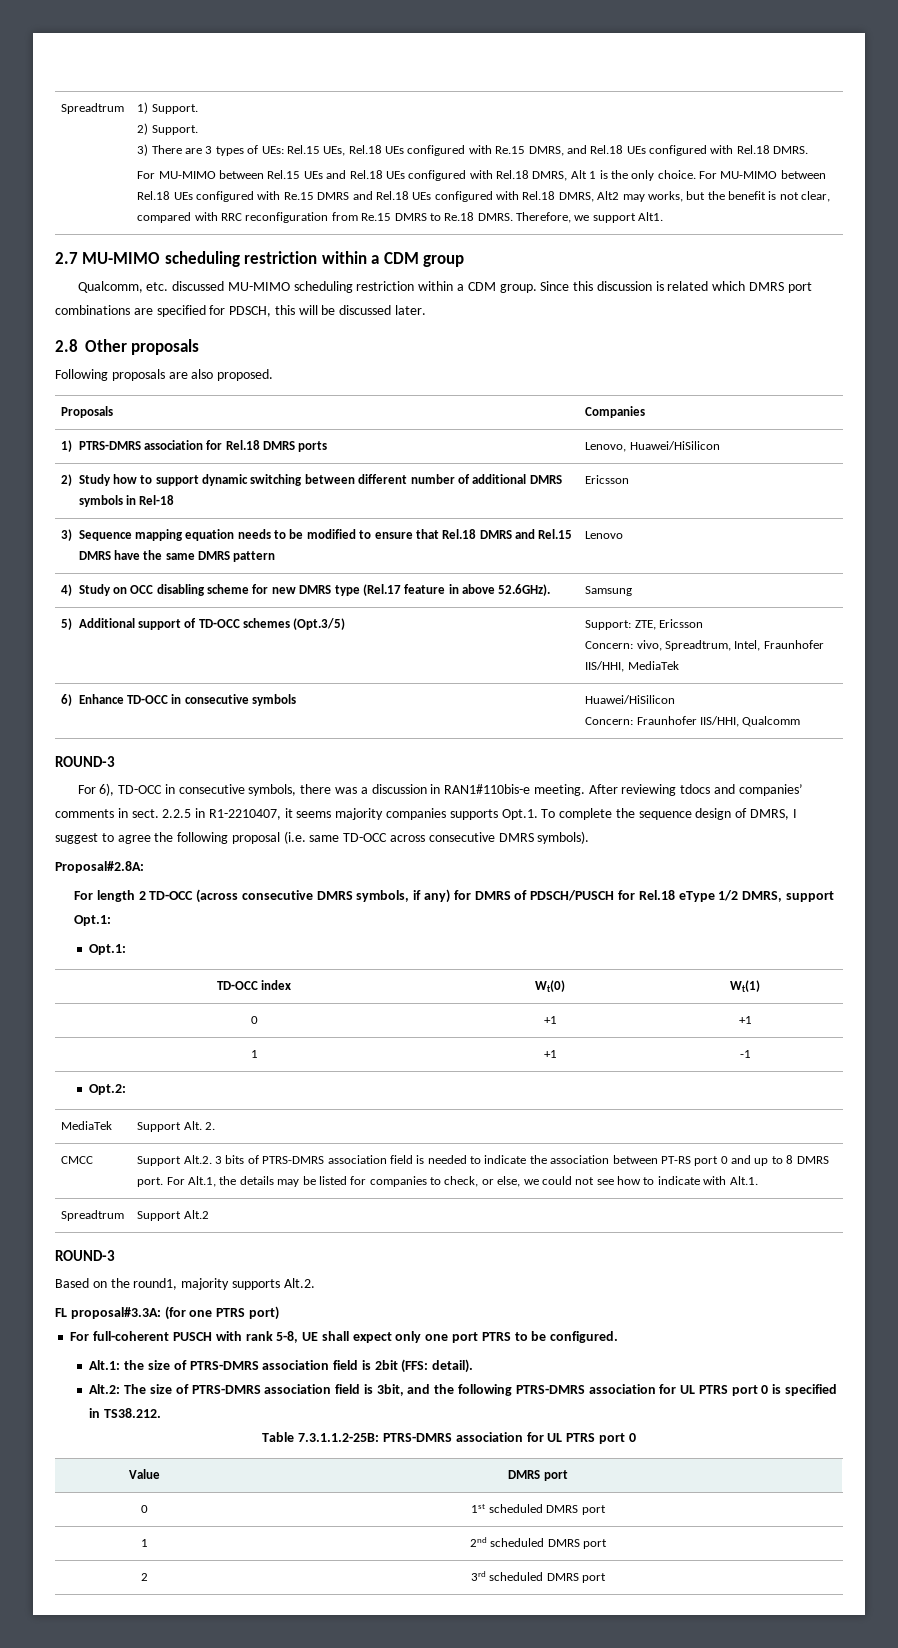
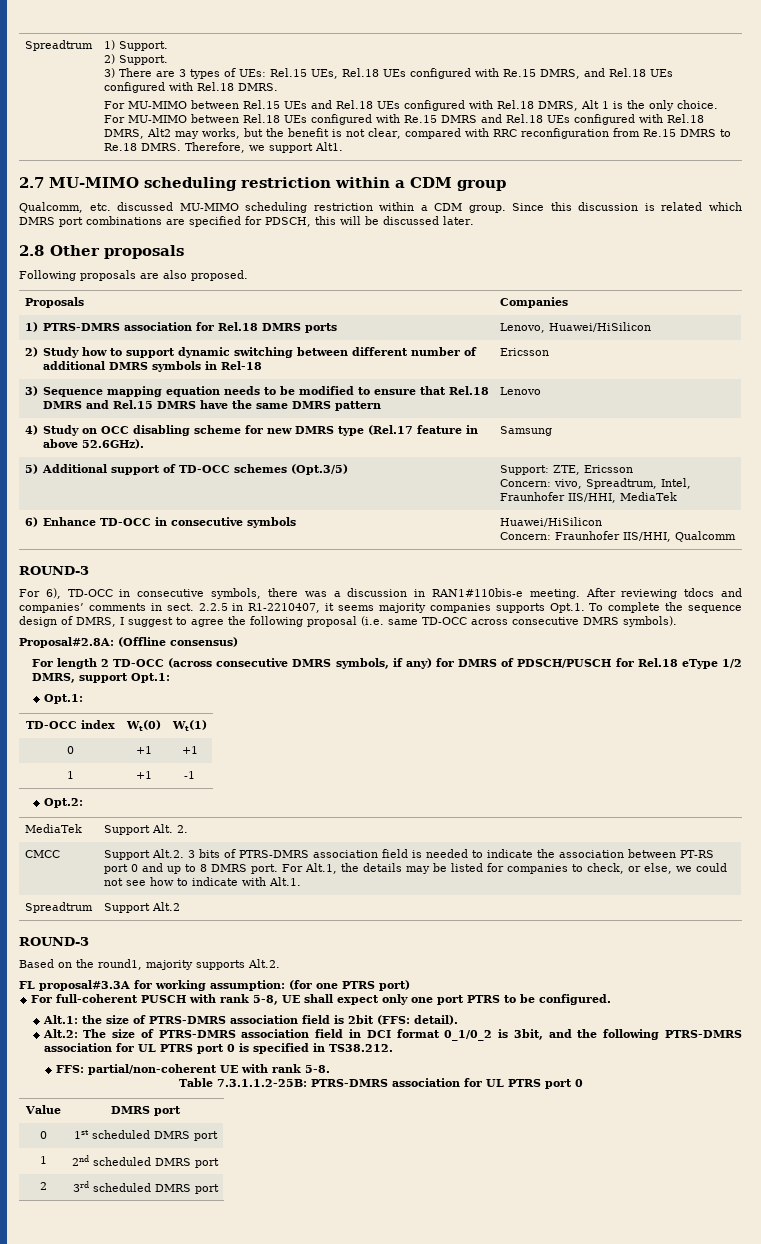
(144, 867) none -> [118,637,238,647] (Offline consensus)
[70,1307,161,1319] proposal#3.3A: -> [39,980,285,991] proposal#3.3A for working assumption:
(361, 1389) none -> [349,1029,493,1041] in DCI format 0_1/0_2
(162, 1413) none -> [56,1064,331,1075] // FFS: partial/non-coherent UE with rank 5-8.

